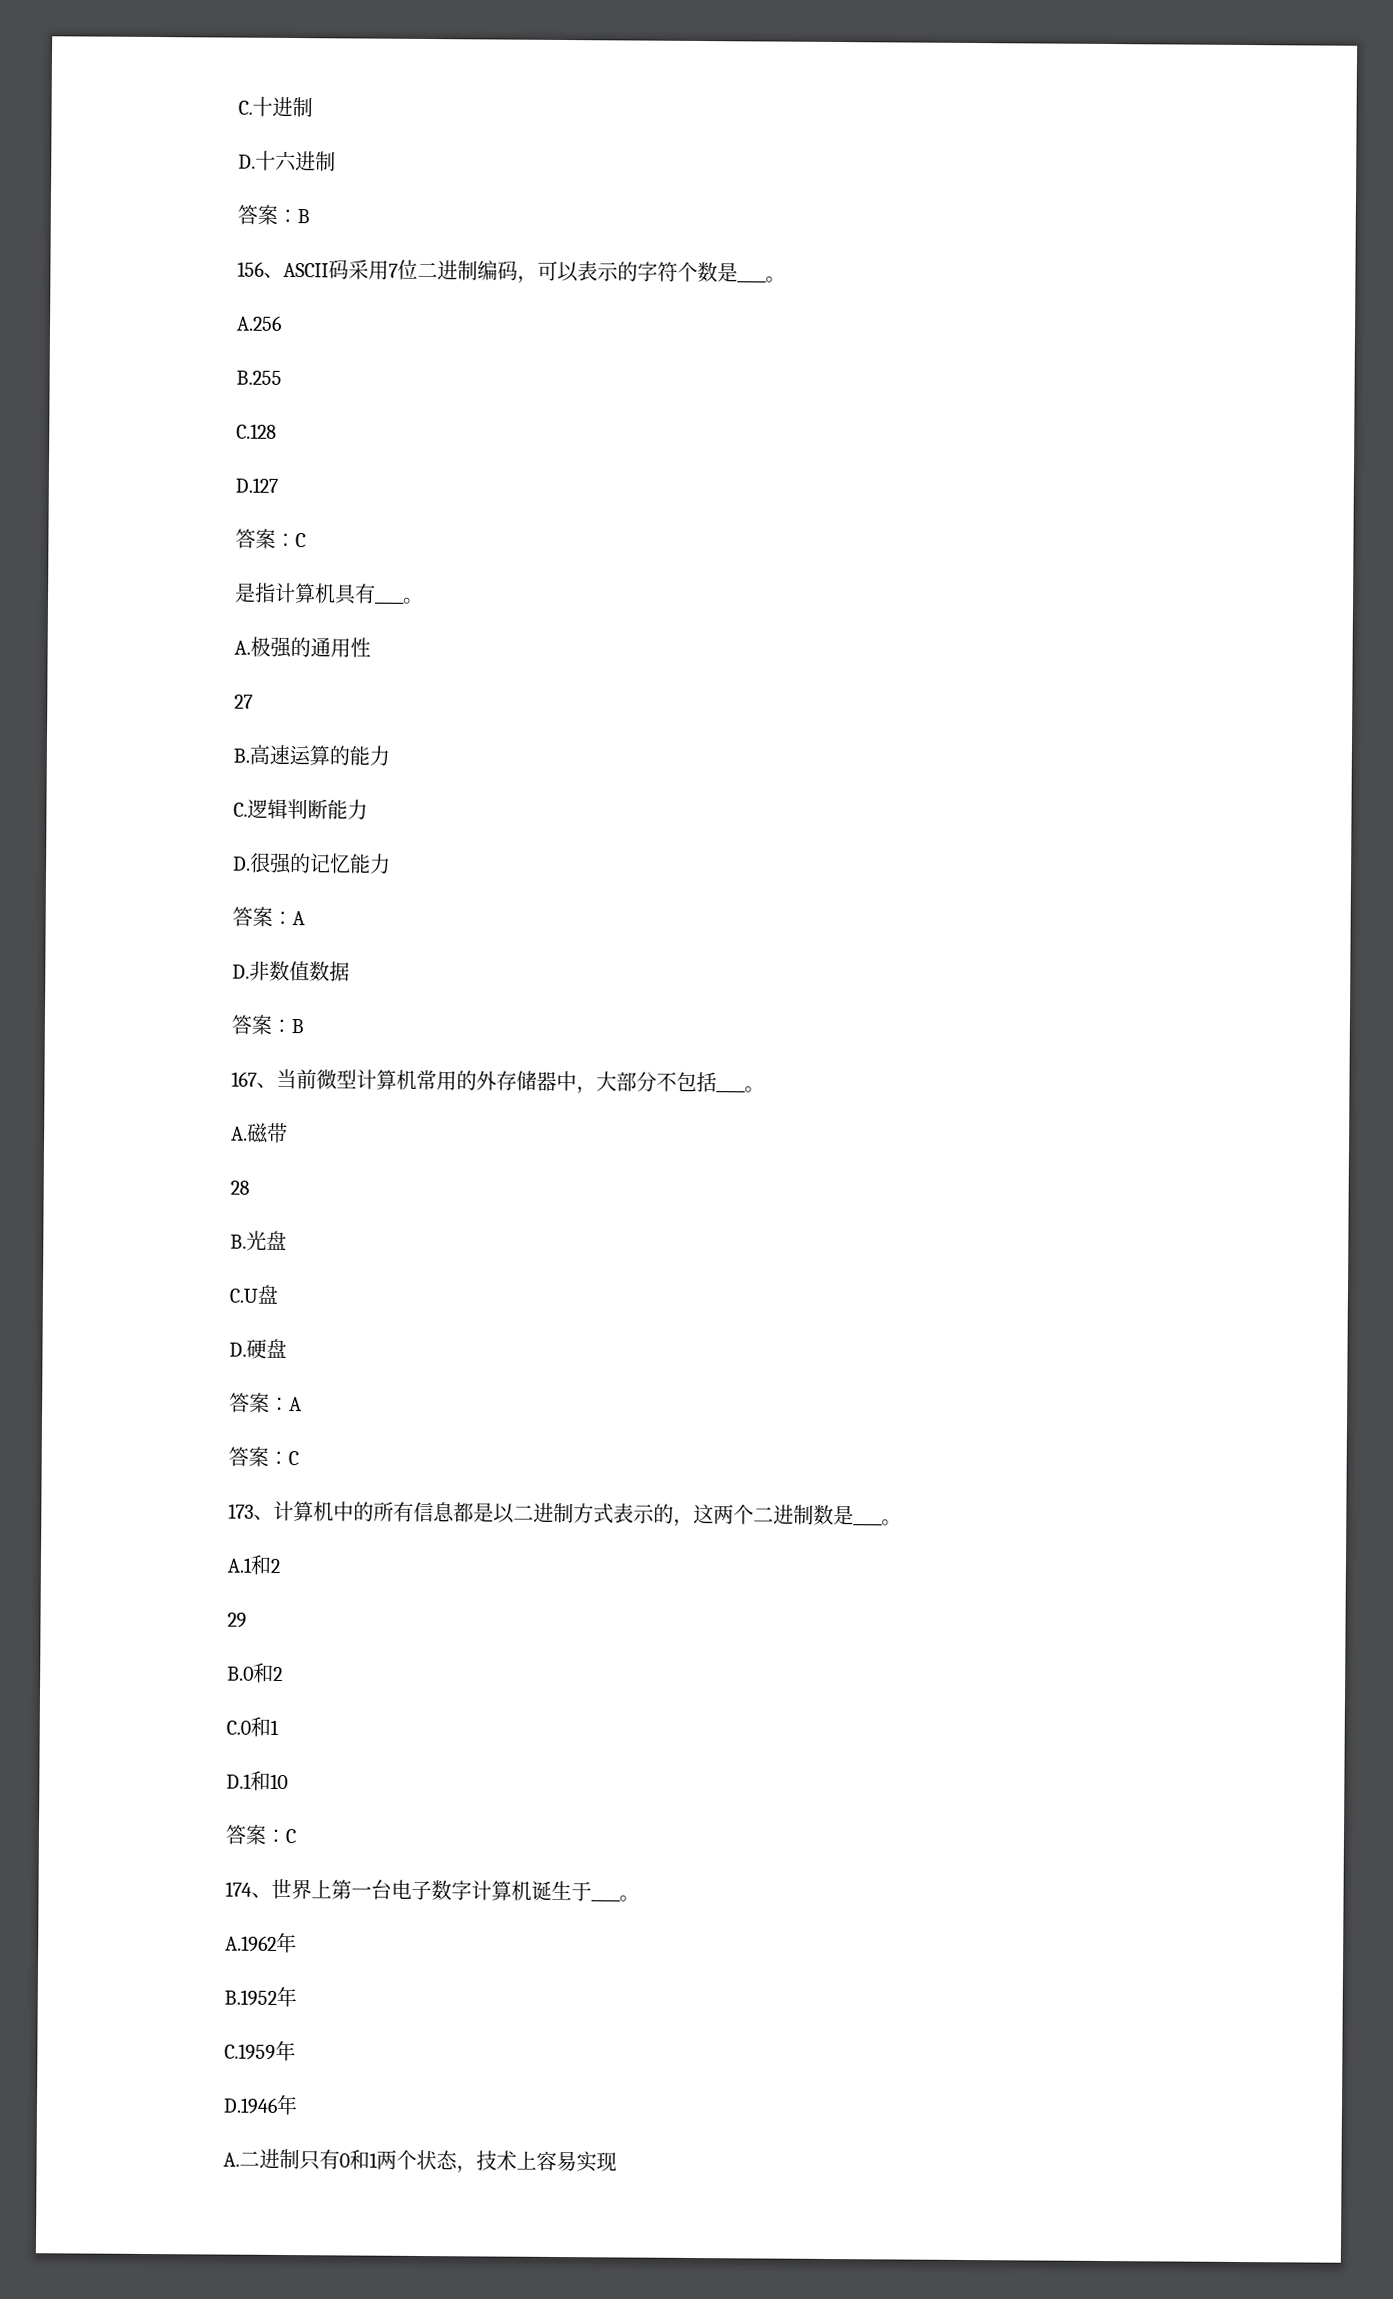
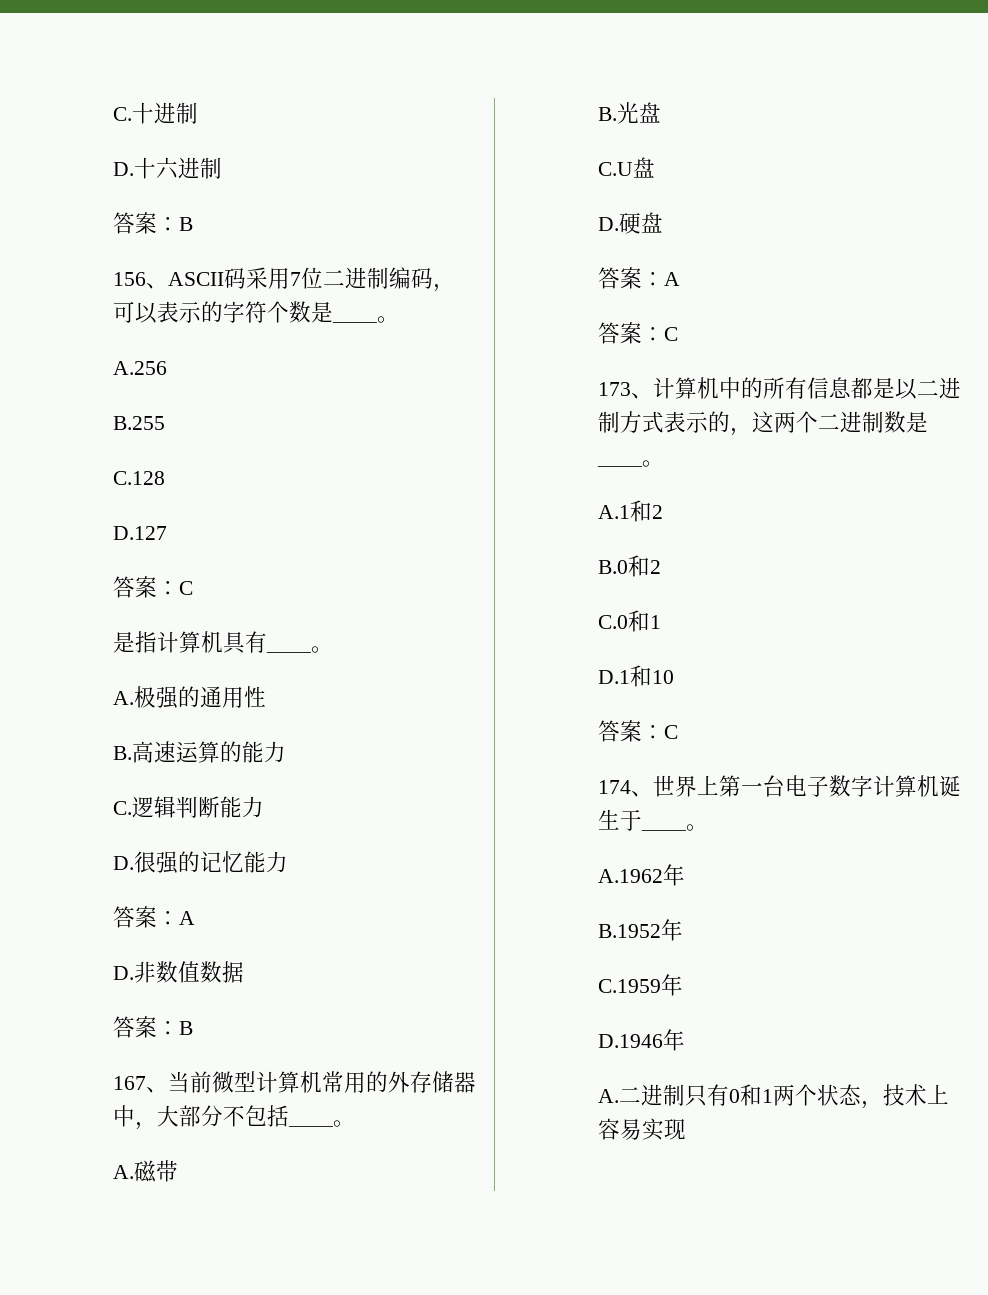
[234,694,254,709] // 27 -> (266, 697) none
[230,1180,251,1195] // 28 -> (178, 1171) none
[227,1612,248,1628] // 29 -> (663, 512) none

